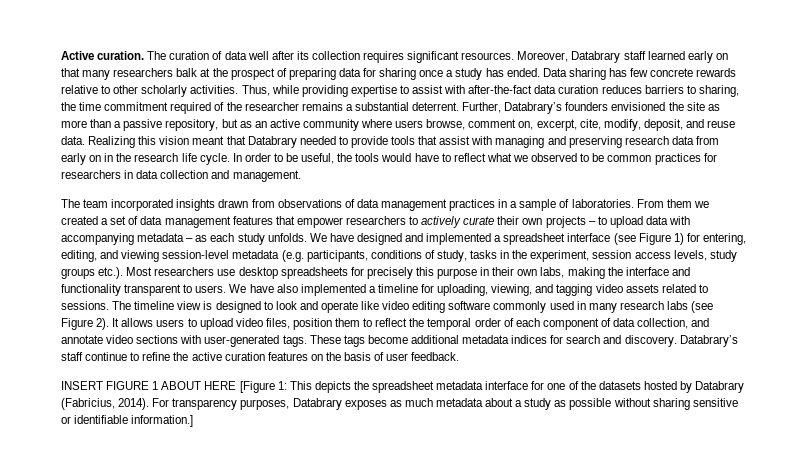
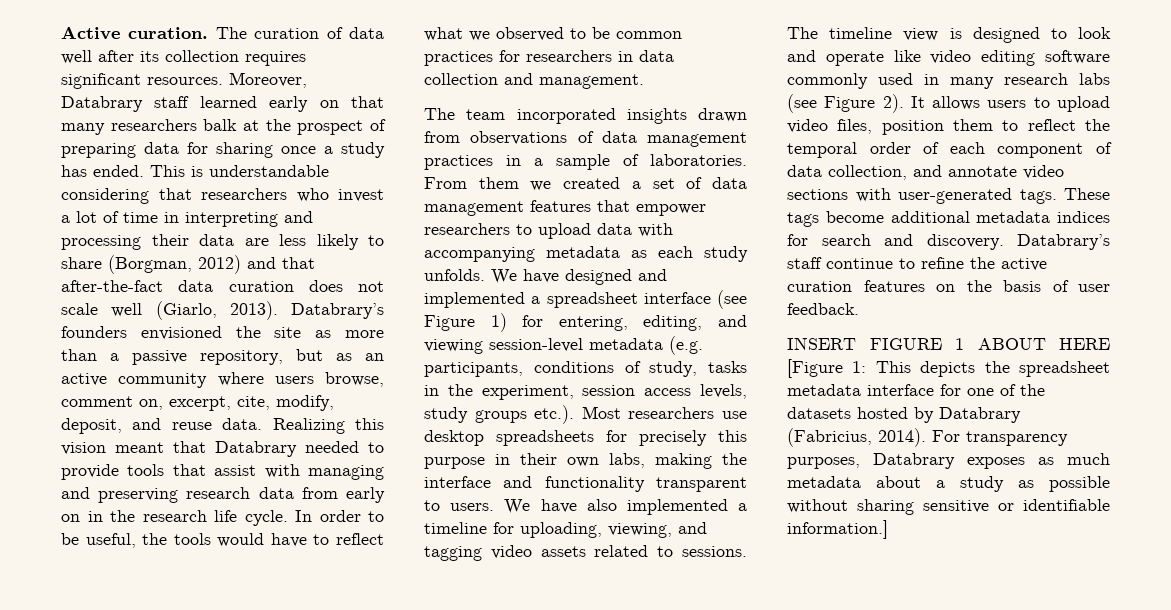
[542,68,737,80] [61,85,739,97] [61,102,502,114] Data sharing has few concrete rewards relative to other scholarly activities. Thus, while providing expertise to assist with after-the-fact data curation reduces barriers to sharing, the time commitment required of the researcher remains a substantial deterrent. Further, -> [150,165,329,177] [61,188,384,204] [61,211,313,227] [61,234,384,250] [61,255,315,274] [61,280,384,292] [61,301,278,320] This is understandable considering that researchers who invest a lot of time in interpreting and processing their data are less likely to share (Borgman, 2012) and that after-the-fact data curation does not scale well (Giarlo, 2013).
[421,216,607,228] actively curate their own projects – to -> (532, 229) none
[186,238,194,242] – -> (620, 252) none

